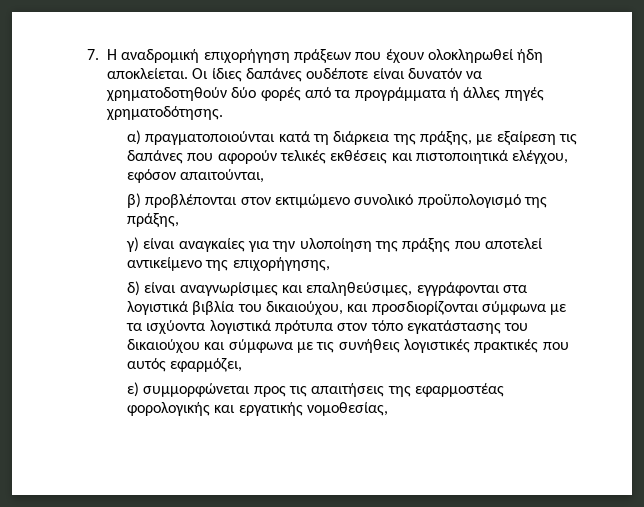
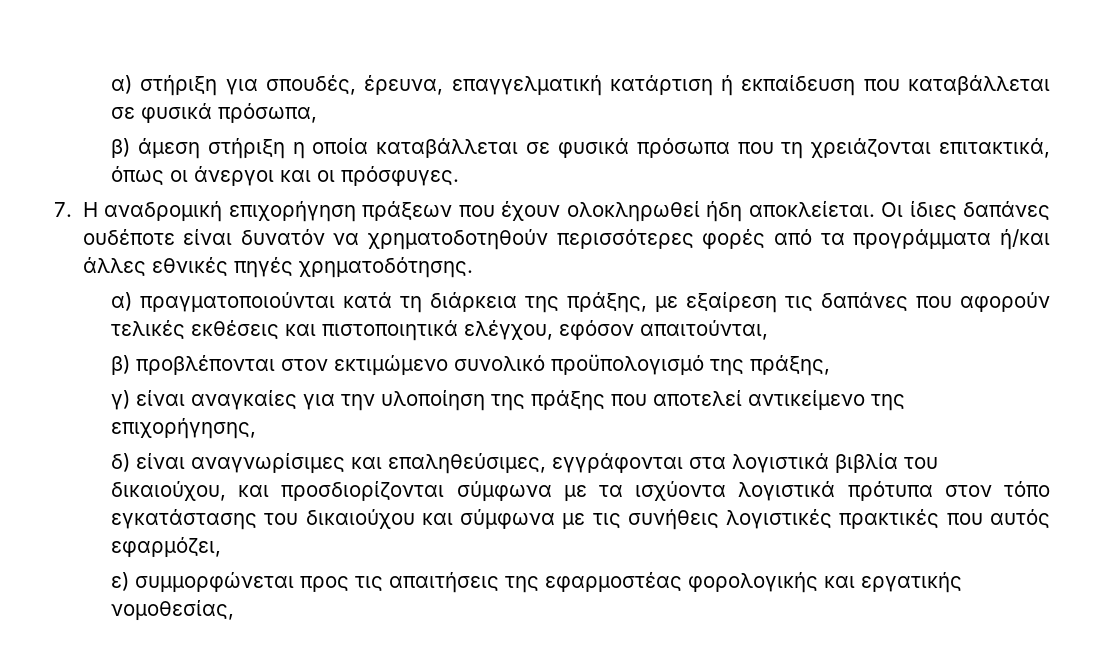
(87, 54) none -> [111,75,1050,96] [111,103,318,123] [111,138,1050,159] [111,166,460,186] α) στήριξη για σπουδές, έρευνα, επαγγελματική κατάρτιση ή εκπαίδευση που καταβάλλεται σε φυσικά πρόσωπα, // β) άμεση στήριξη η οποία καταβάλλεται σε φυσικά πρόσωπα που τη χρειάζονται επιτακτικά, όπως οι άνεργοι και οι πρόσφυγες. //
[231,87,257,98] δύο -> [556,229,694,249] περισσότερες
[449,87,501,101] ή άλλες -> [999,229,1050,250] [82,257,228,276] ή/και άλλες εθνικές

